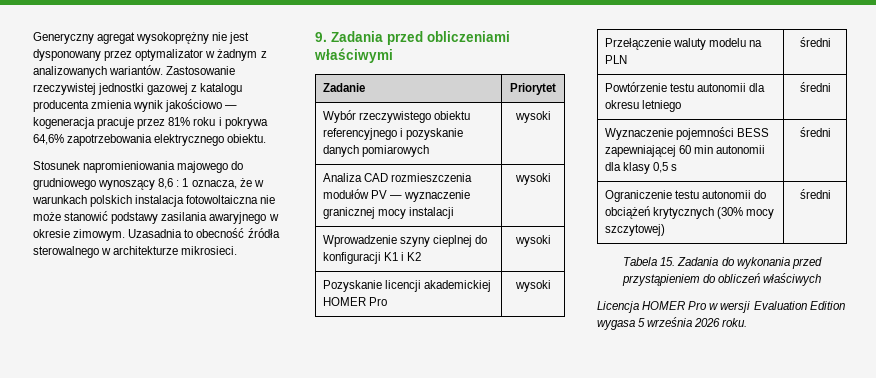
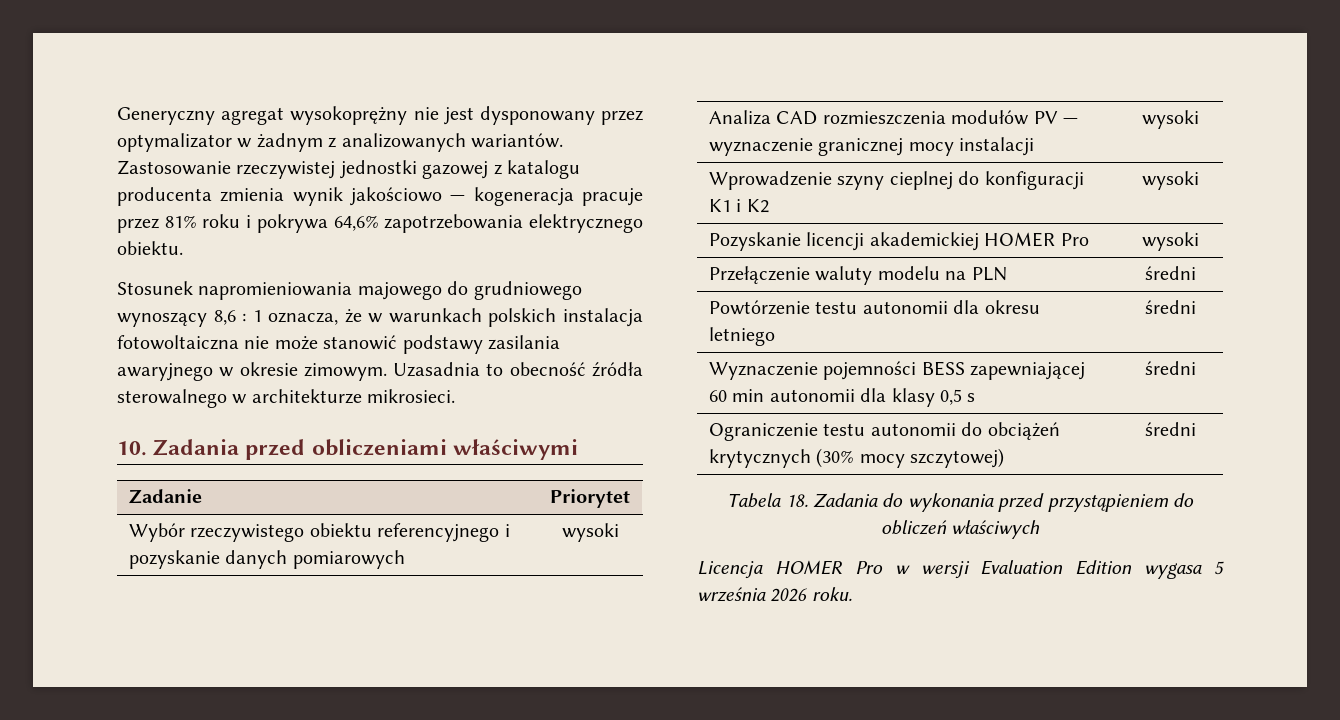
[315,32,327,42] 9. -> [117,441,147,456] 10.
[660,257,676,266] 15. -> [785,494,808,507] 18.

